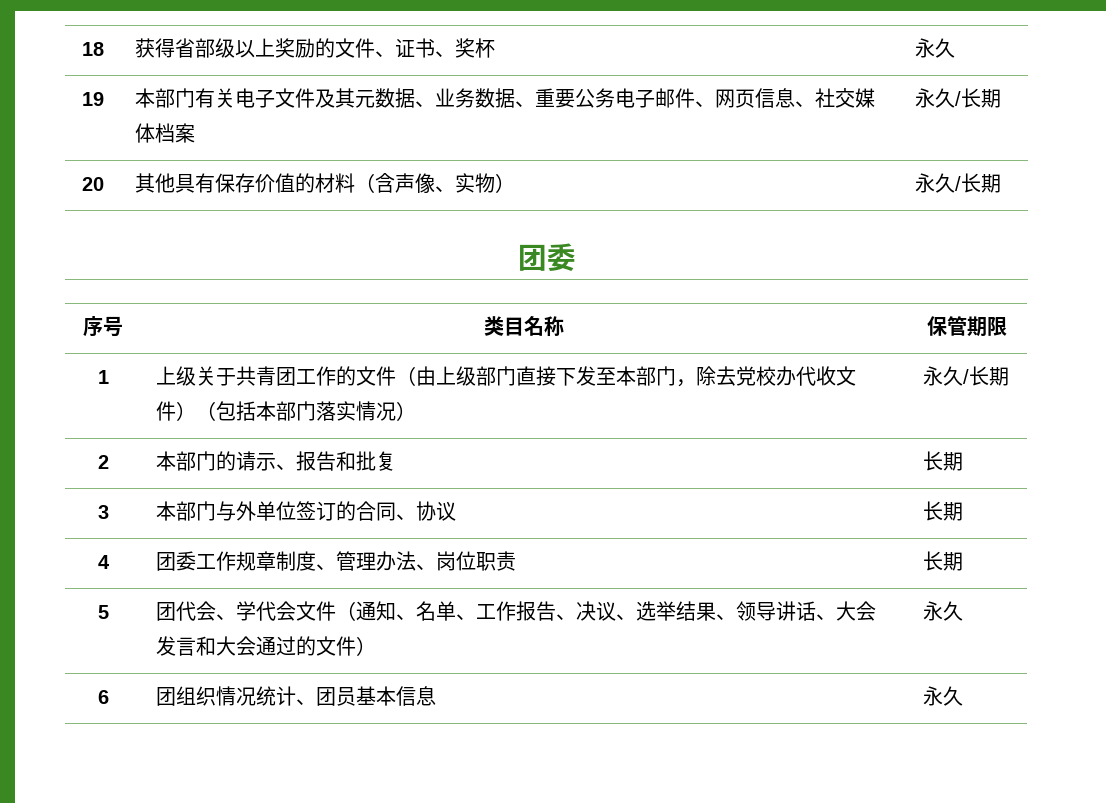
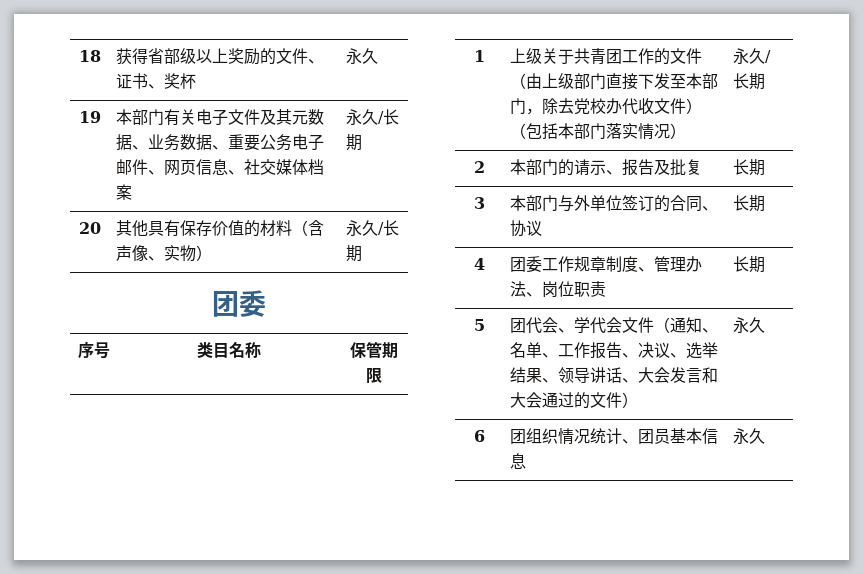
[335,451,356,471] 和 -> [653,159,670,175] 及

